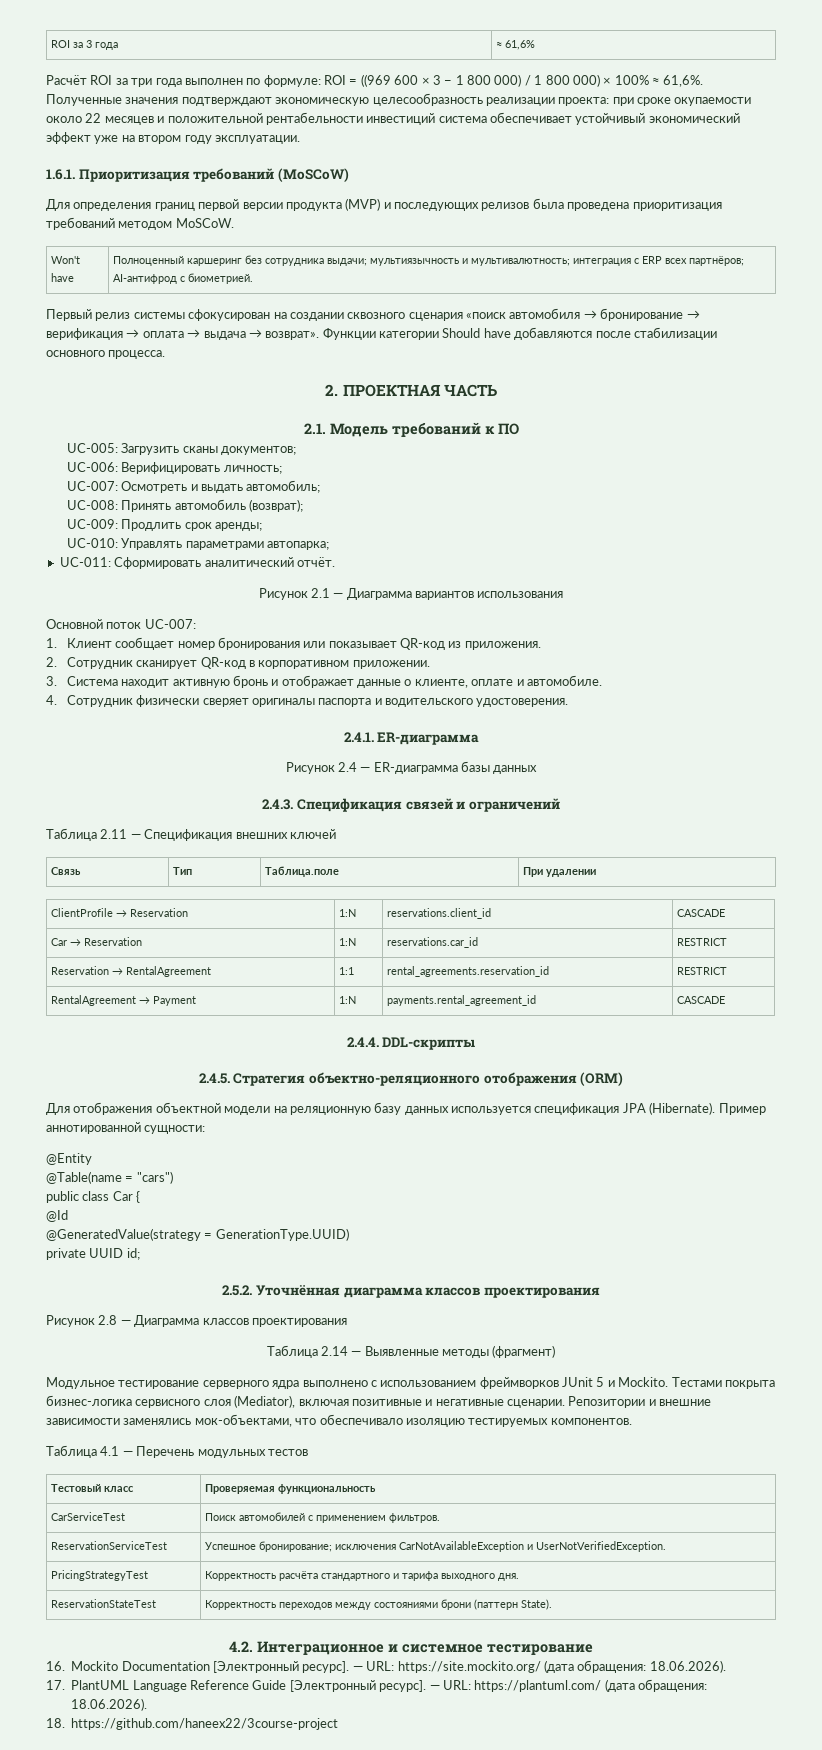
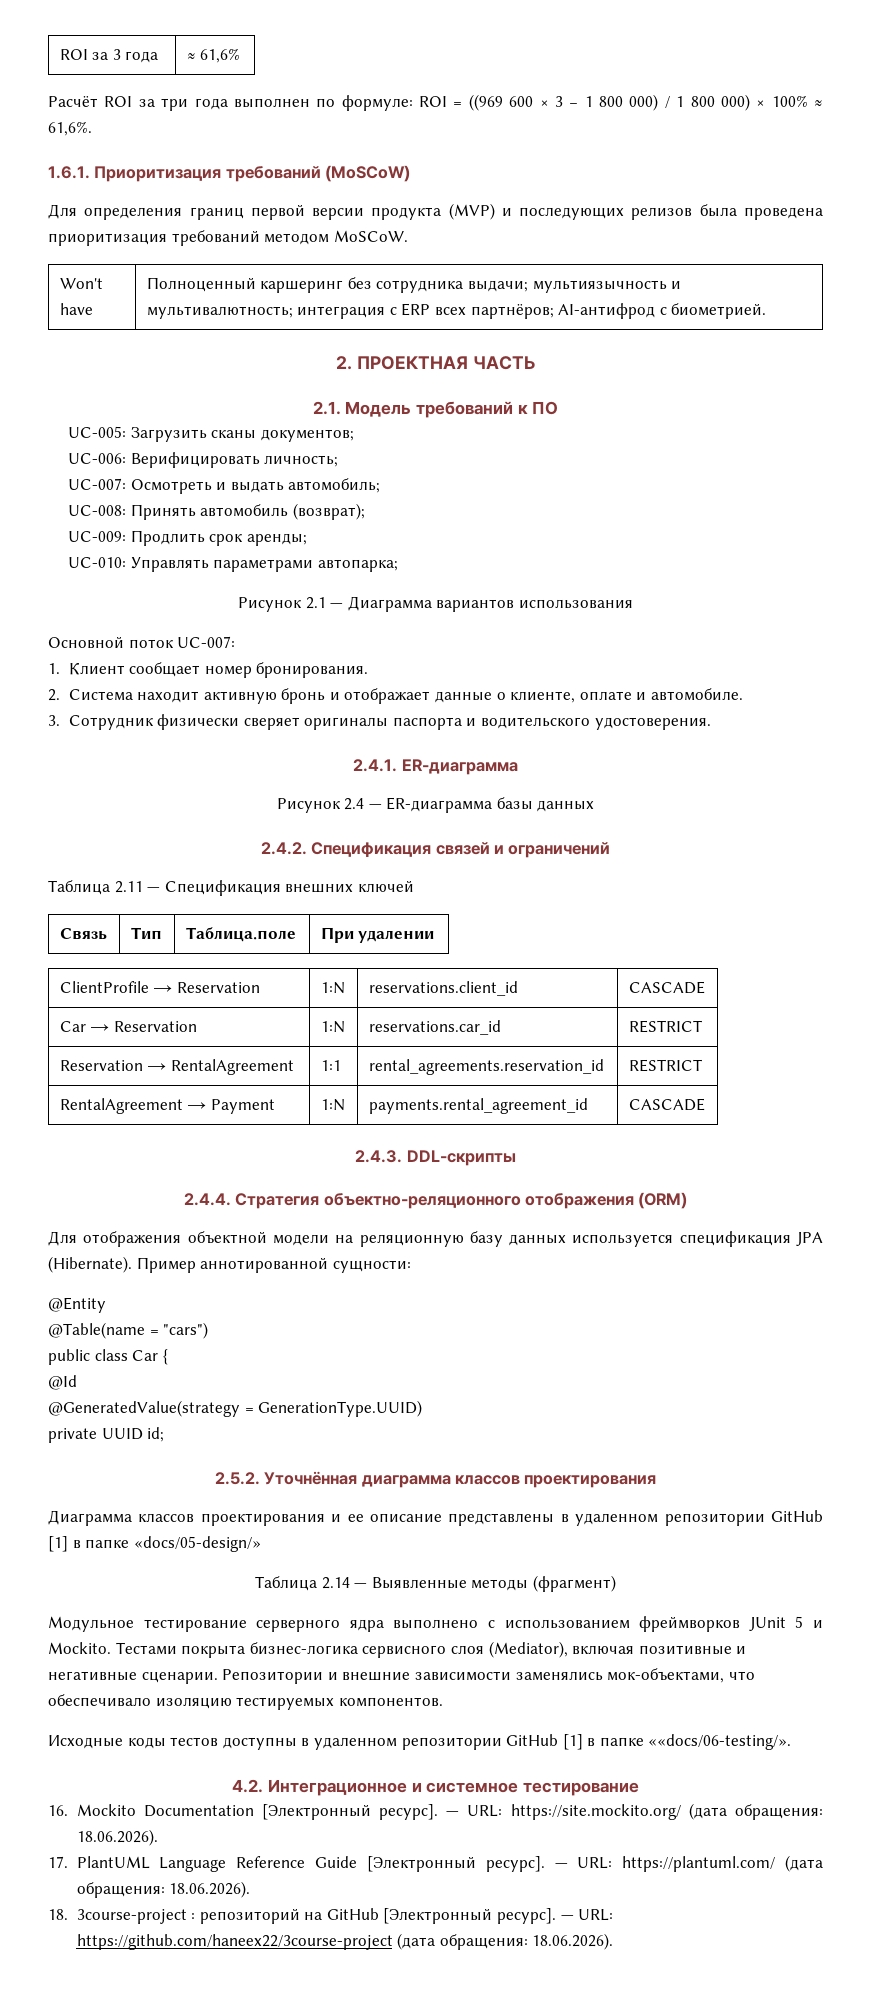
[46,93,752,106] [46,112,740,125] [46,132,300,144] Полученные значения подтверждают экономическую целесообразность реализации проекта: при сроке окупаемости около 22 месяцев и положительной рентабельности инвестиций система обеспечивает устойчивый экономический эффект уже на втором году эксплуатации. -> (92, 128) none
[46,308,700,321] [46,327,717,340] [46,350,166,359] // Первый релиз системы сфокусирован на создании сквозного сценария «поиск автомобиля → бронирование → верификация → оплата → выдача → возврат». Функции категории Should have добавляются после стабилизации основного процесса. -> (767, 311) none
[59,557,335,569] // UC-011: Сформировать аналитический отчёт. -> (398, 565) none
[217,637,541,650] [46,657,430,669] [46,676,57,686] бронирования или показывает QR-код из приложения. // 2. Сотрудник сканирует QR-код в корпоративном приложении. // 3. -> [256,662,369,678] [48,689,60,701] бронирования. // 2.
[46,695,57,705] 4. -> [48,715,60,726] 3.
[262,799,294,810] 2.4.3. -> [260,842,307,855] 2.4.2.
[346,1037,379,1047] 2.4.4. -> [355,1150,403,1163] 2.4.3.
[198,1073,230,1084] 2.4.5. -> [183,1193,231,1206] 2.4.4.
[46,1315,131,1327] Рисунок 2.8 — -> (657, 1481) none
(347, 1322) none -> [331,1510,823,1526] [48,1536,261,1552] и ее описание представлены в удаленном репозитории GitHub [1] в папке «docs/05-design/»
[46,1445,308,1458] [51,1484,135,1492] [205,1484,377,1494] [51,1512,126,1521] [205,1512,441,1523] [51,1541,168,1550] [205,1541,667,1552] [51,1570,149,1581] [205,1571,520,1581] [51,1599,157,1608] [205,1599,553,1610] Таблица 4.1 — Перечень модульных тестов // Тестовый класс | Проверяемая функциональность // CarServiceTest | Поиск автомобилей с применением фильтров. // ReservationServiceTest | Успешное бронирование; исключения CarNotAvailableException и UserNotVerifiedException. // PricingStrategyTest | Корректность расчёта стандартного и тарифа выходного дня. // ReservationStateTest | Корректность переходов между состояниями брони (паттерн State). -> [48,1734,792,1750] Исходные коды тестов доступны в удаленном репозитории GitHub [1] в папке ««docs/06-testing/».
[71,1718,339,1730] https://github.com/haneex22/3course-project -> [76,1908,614,1924] [76,1933,614,1950] 3course-project : репозиторий на GitHub [Электронный ресурс]. — URL: https://github.com/haneex22/3course-project (дата обращения: 18.06.2026).

